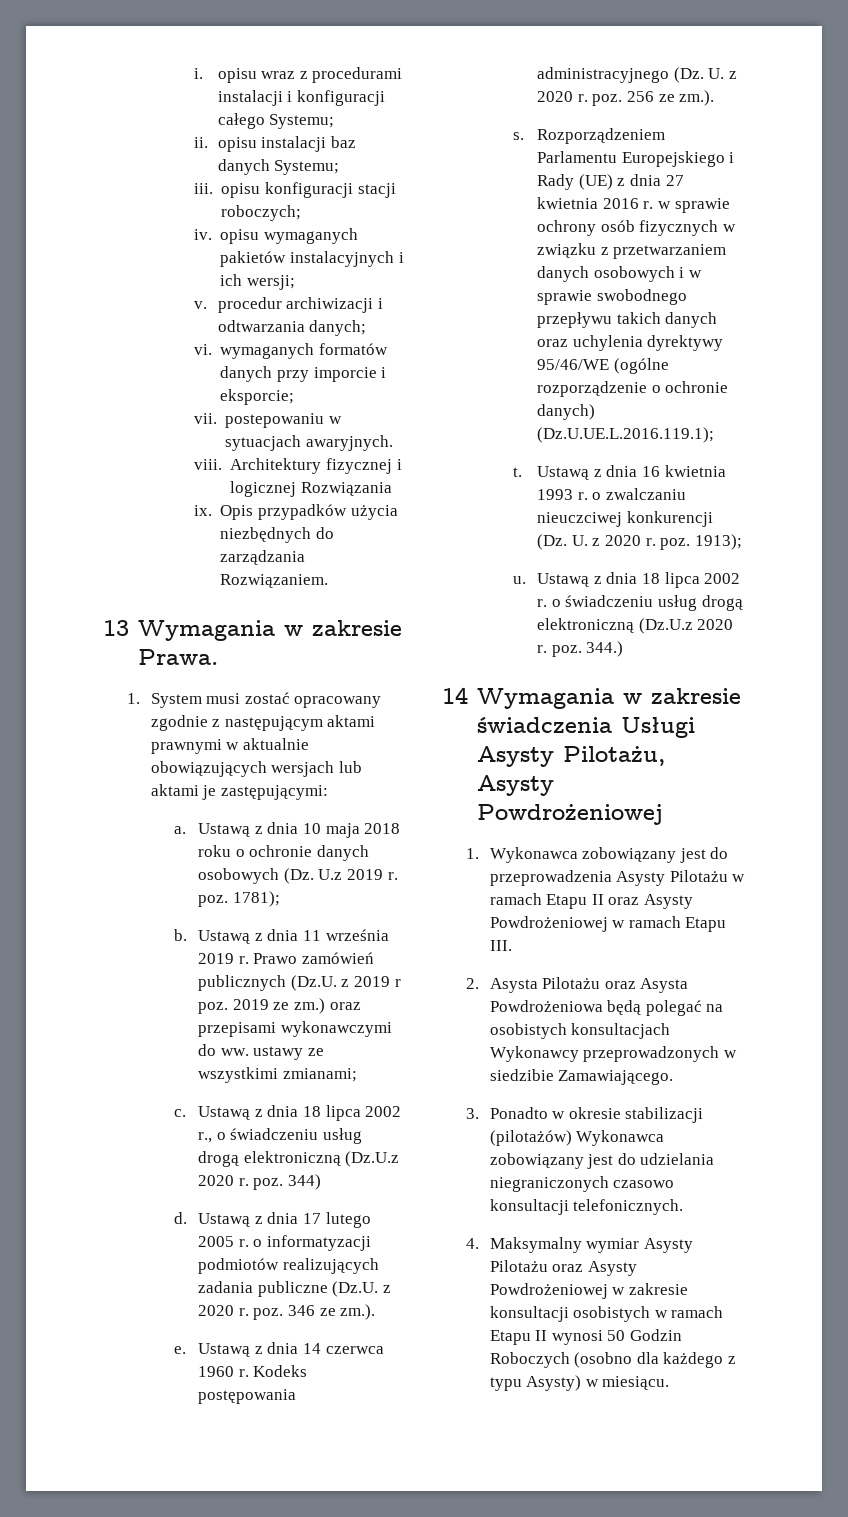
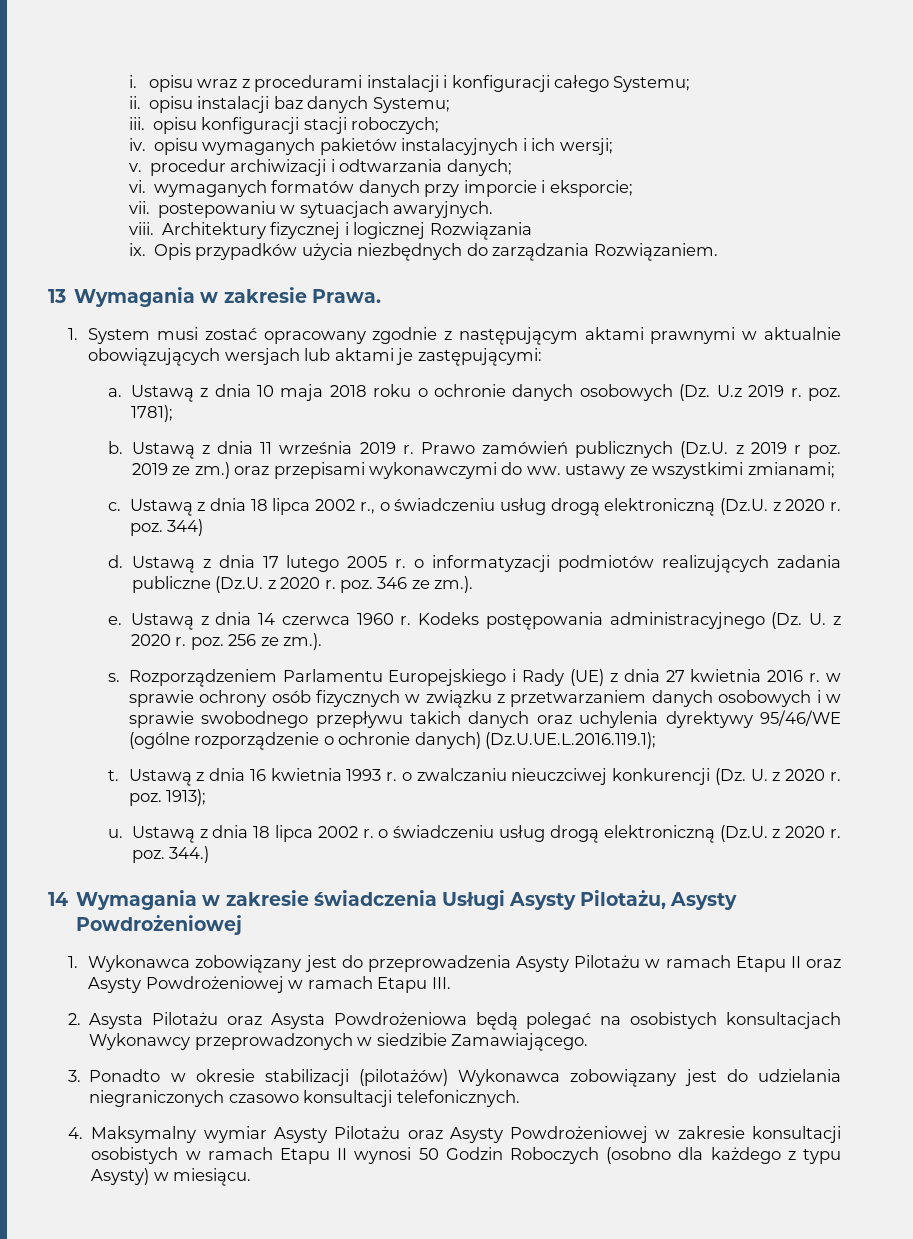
[345,1151,400,1167] (Dz.U.z -> [719,498,781,515] (Dz.U. z
[638,618,693,634] (Dz.U.z -> [719,825,781,842] (Dz.U. z

